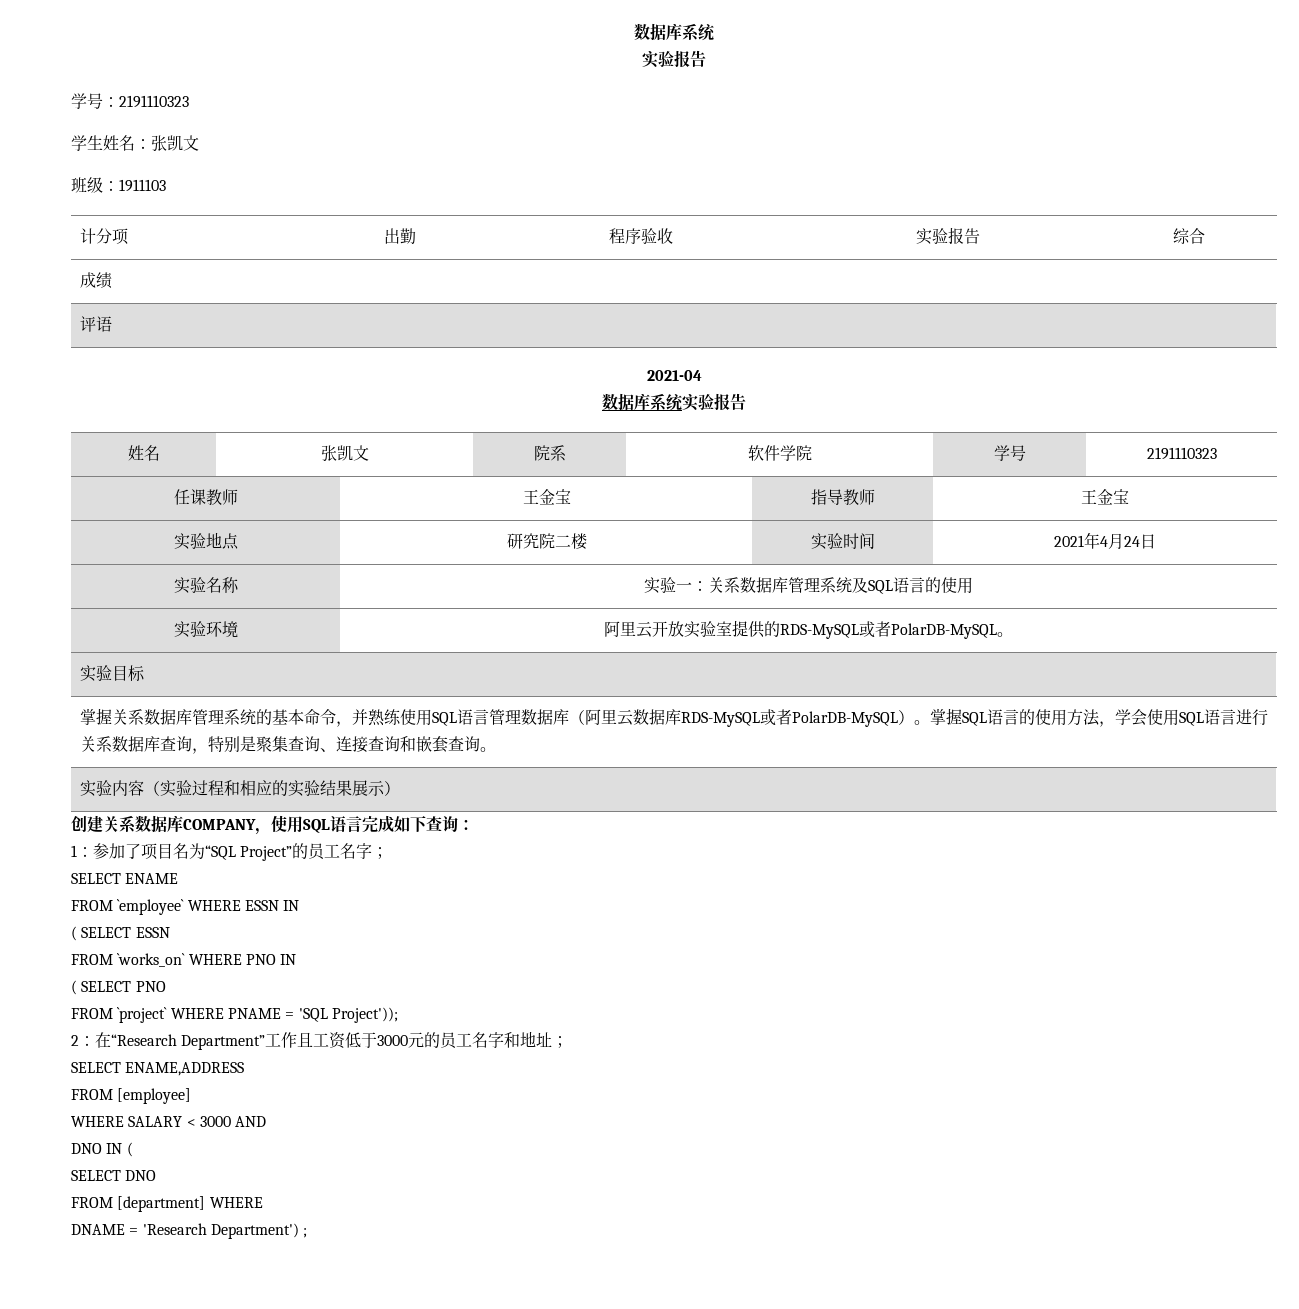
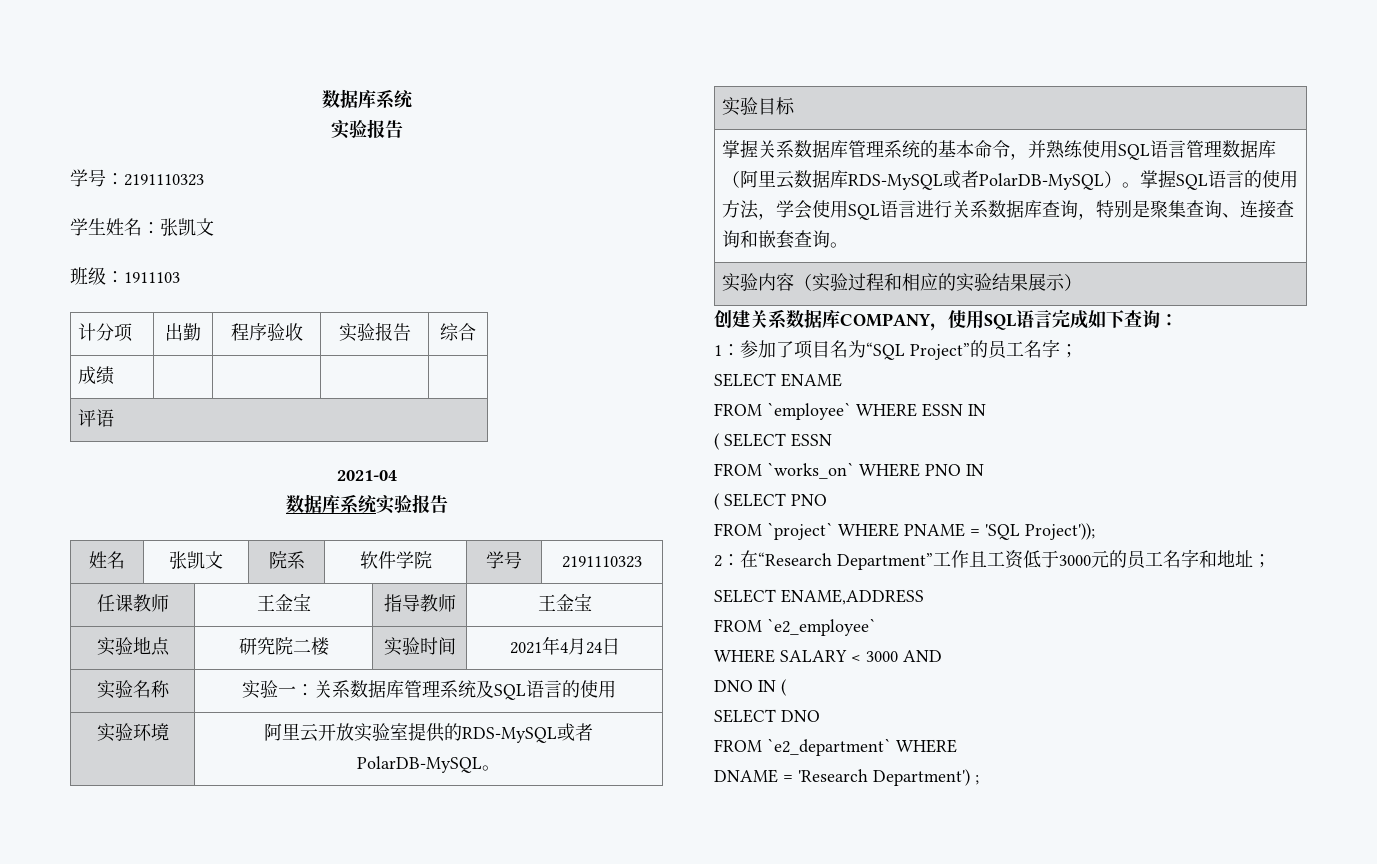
[117,1088,192,1104] [employee] -> [767,618,876,636] `e2_employee`
[117,1196,206,1212] [department] -> [767,738,891,756] `e2_department`

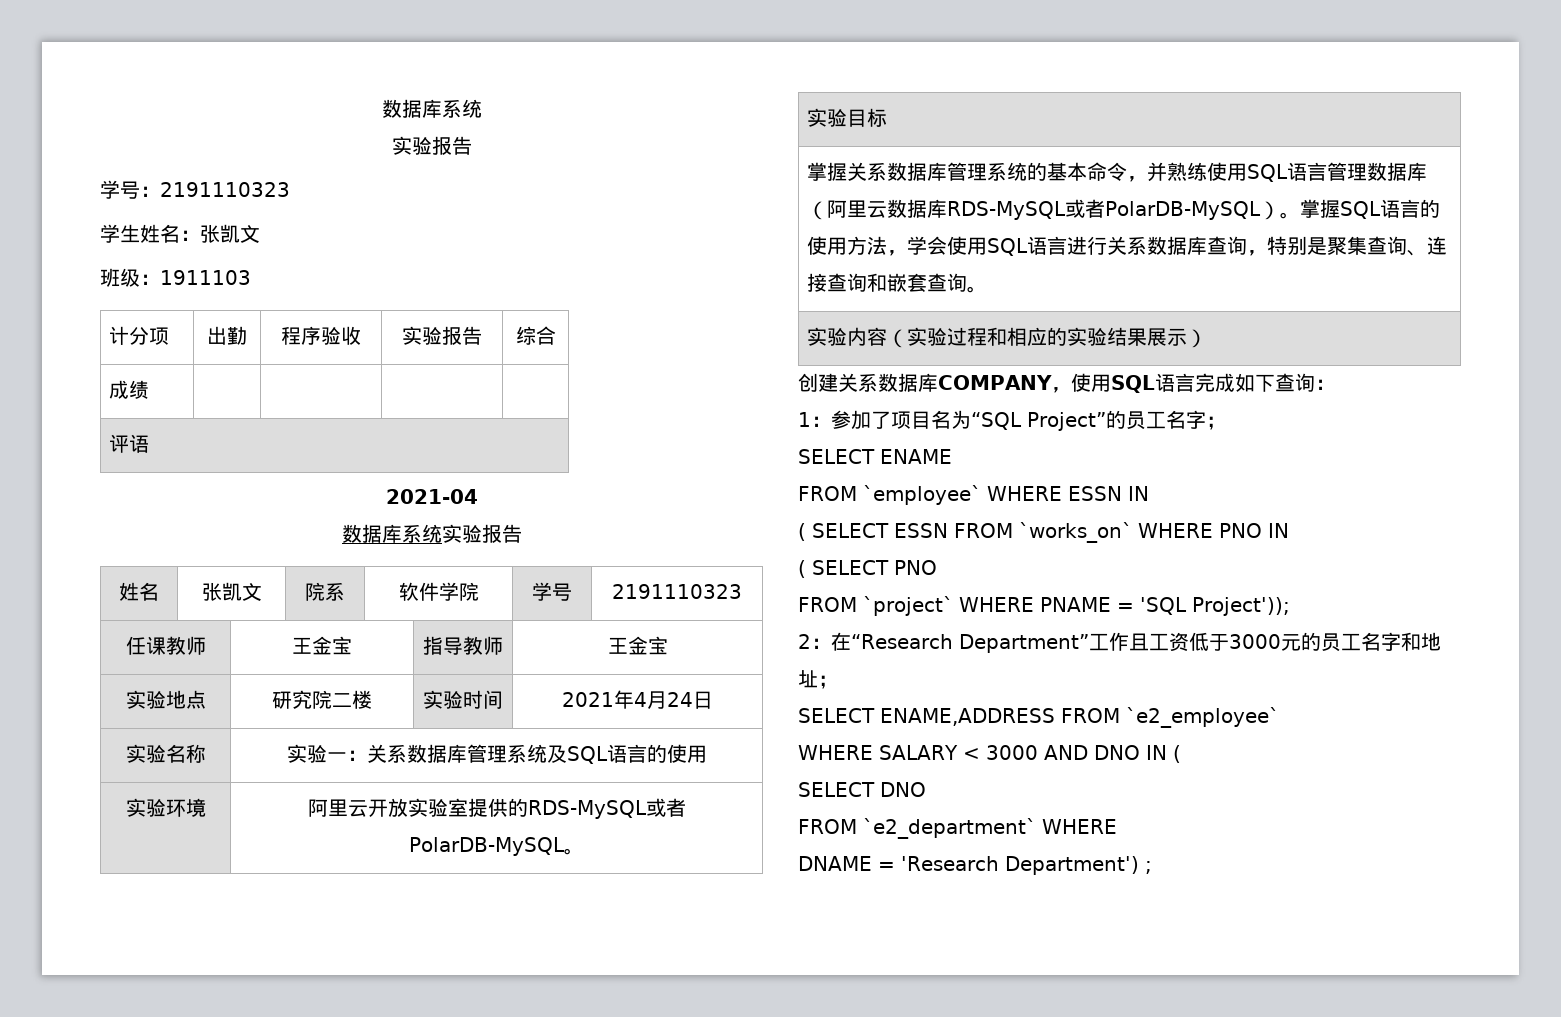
(832, 440) // -> (948, 530) none
(924, 597) // -> (1055, 717) none
(942, 656) // -> (1088, 752) none

